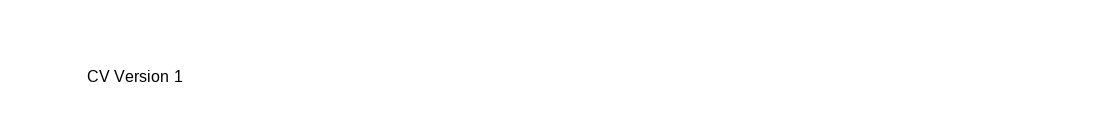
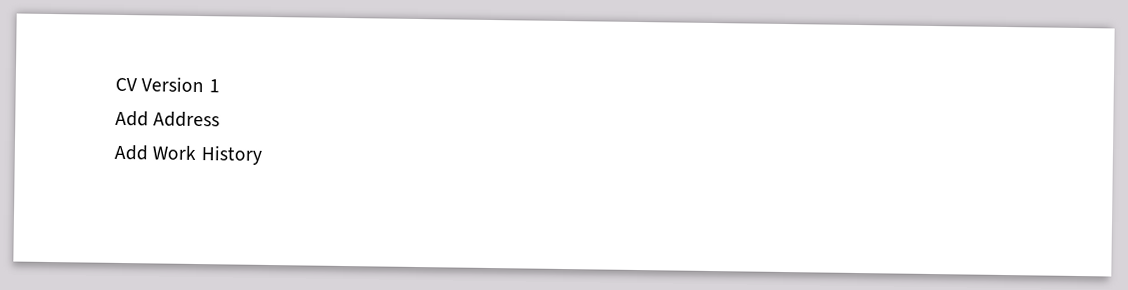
(183, 76) none -> [115,110,221,128] [114,144,262,165] // Add Address // Add Work History

